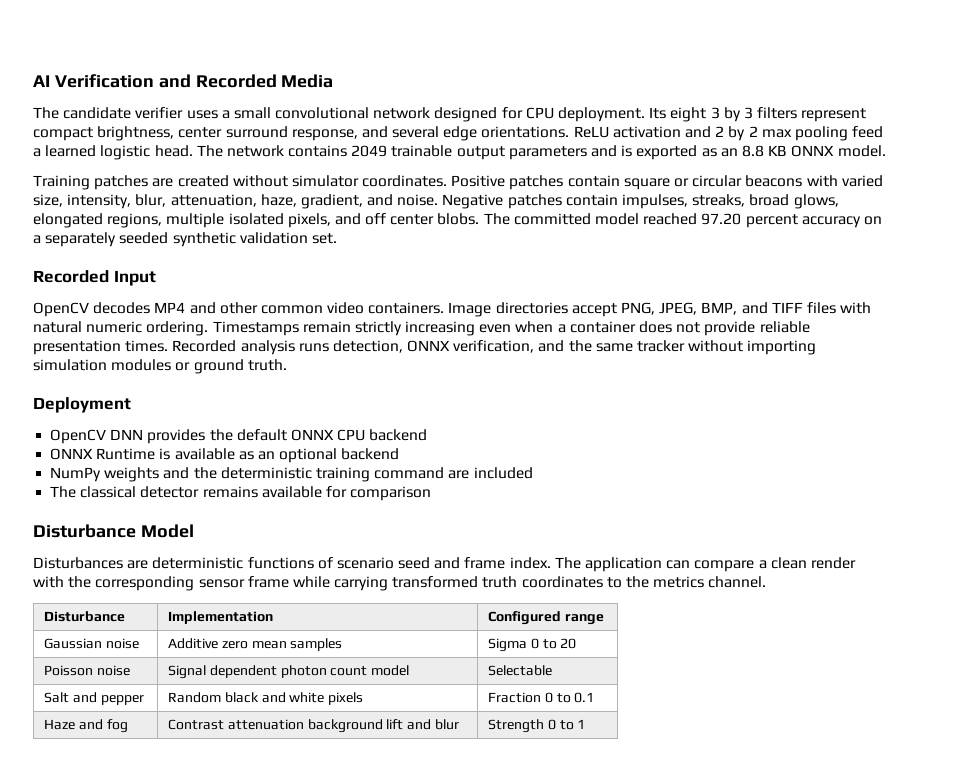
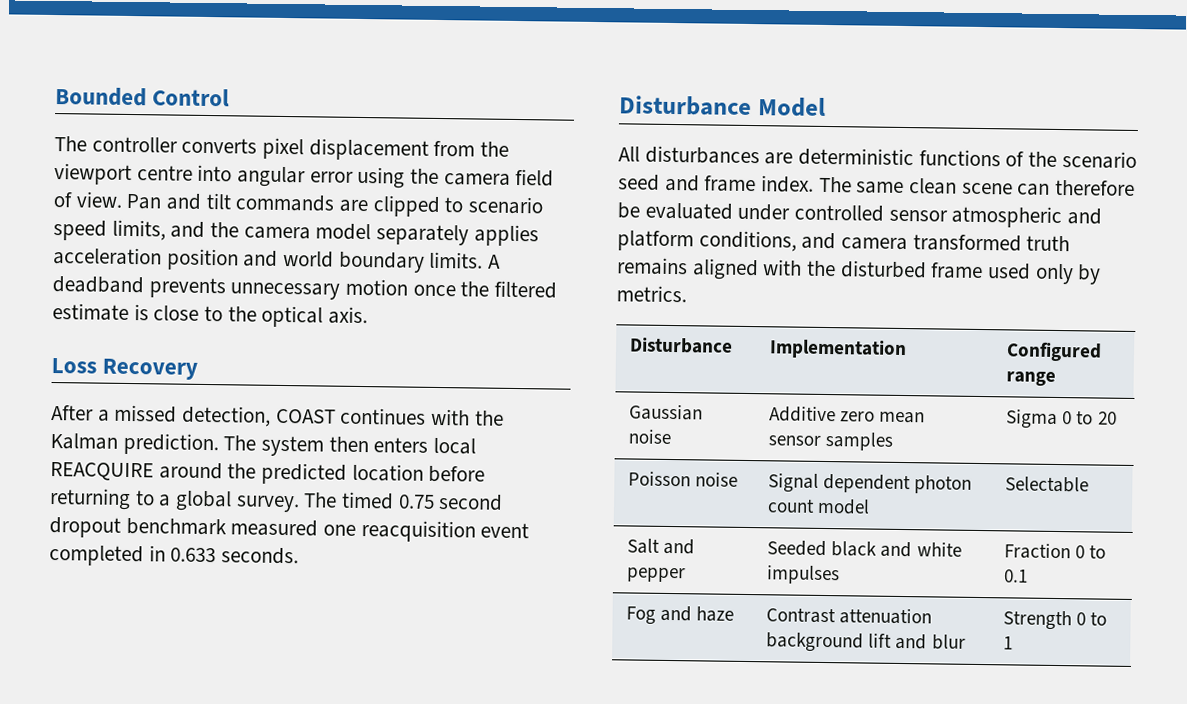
[33,74,334,88] [33,107,867,122] [33,126,884,141] [33,145,886,160] [33,175,883,190] [33,194,839,209] [33,213,882,228] [33,232,337,247] [33,270,156,286] [33,302,872,317] [33,321,810,336] [33,340,817,355] [33,359,287,374] [33,397,131,413] [50,429,428,444] [50,448,400,463] [50,467,533,482] [50,486,432,501] AI Verification and Recorded Media // The candidate verifier uses a small convolutional network designed for CPU deployment. Its eight 3 by 3 filters represent compact brightness, center surround response, and several edge orientations. ReLU activation and 2 by 2 max pooling feed a learned logistic head. The network contains 2049 trainable output parameters and is exported as an 8.8 KB ONNX model. // Training patches are created without simulator coordinates. Positive patches contain square or circular beacons with varied size, intensity, blur, attenuation, haze, gradient, and noise. Negative patches contain impulses, streaks, broad glows, elongated regions, multiple isolated pixels, and off center blobs. The committed model reached 97.20 percent accuracy on a separately seeded synthetic validation set. // Recorded Input // OpenCV decodes MP4 and other common video containers. Image directories accept PNG, JPEG, BMP, and TIFF files with natural numeric ordering. Timestamps remain strictly increasing even when a container does not provide reliable presentation times. Recorded analysis runs detection, ONNX verification, and the same tracker without importing simulation modules or ground truth. // Deployment // OpenCV DNN provides the default ONNX CPU backend // ONNX Runtime is available as an optional backend // NumPy weights and the deterministic training command are included // The classical detector remains available for comparison -> [55,87,231,107] [54,136,510,161] [54,163,555,189] [53,191,544,218] [53,219,539,247] [53,247,502,273] [52,276,558,300] [52,303,369,328] [51,358,199,380] [51,404,504,427] [50,432,477,457] [50,461,486,485] [49,487,504,513] [49,516,530,543] [49,544,300,567] Bounded Control // The controller converts pixel displacement from the viewport centre into angular error using the camera field of view. Pan and tilt commands are clipped to scenario speed limits, and the camera model separately applies acceleration position and world boundary limits. A deadband prevents unnecessary motion once the filtered estimate is close to the optical axis. // Loss Recovery // After a missed detection, COAST continues with the Kalman prediction. The system then enters local REACQUIRE around the predicted location before returning to a global survey. The timed 0.75 second dropout benchmark measured one reacquisition event completed in 0.633 seconds.
[33,557,123,569] Disturbances -> [618,145,760,165] All disturbances
(333, 563) none -> [1028,151,1058,167] the
[585,557,856,572] [33,576,767,591] application can compare a clean render with the corresponding sensor frame while carrying transformed truth coordinates to the metrics channel. -> [856,178,1136,196] [617,202,1103,229] [617,230,1071,252] [617,257,1102,285] [616,285,687,303] same clean scene can therefore be evaluated under controlled sensor atmospheric and platform conditions, and camera transformed truth remains aligned with the disturbed frame used only by metrics.
(287, 645) none -> [768,435,822,446] sensor
[167,692,221,703] Random -> [767,540,828,557] Seeded
[328,692,364,705] pixels -> [767,565,841,585] impulses
[43,719,128,733] Haze and fog -> [626,605,735,625] Fog and haze

